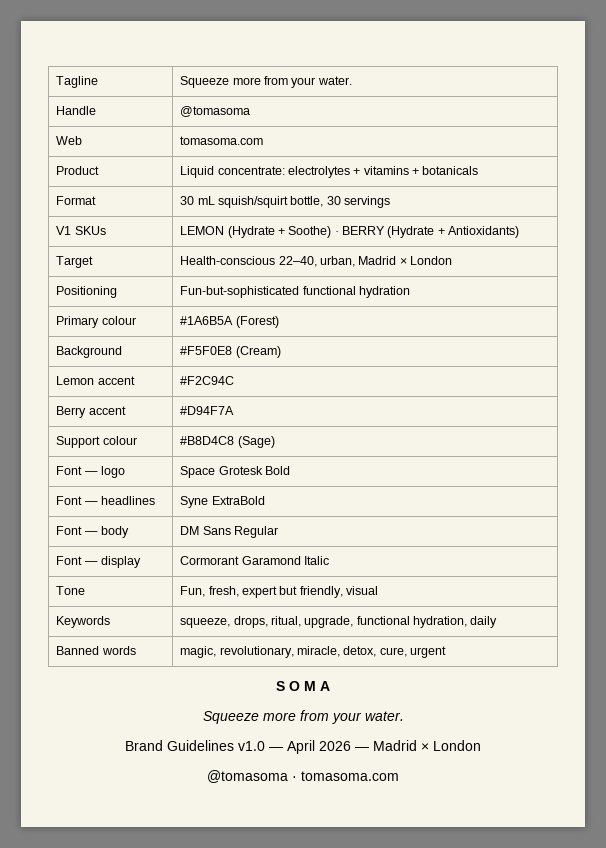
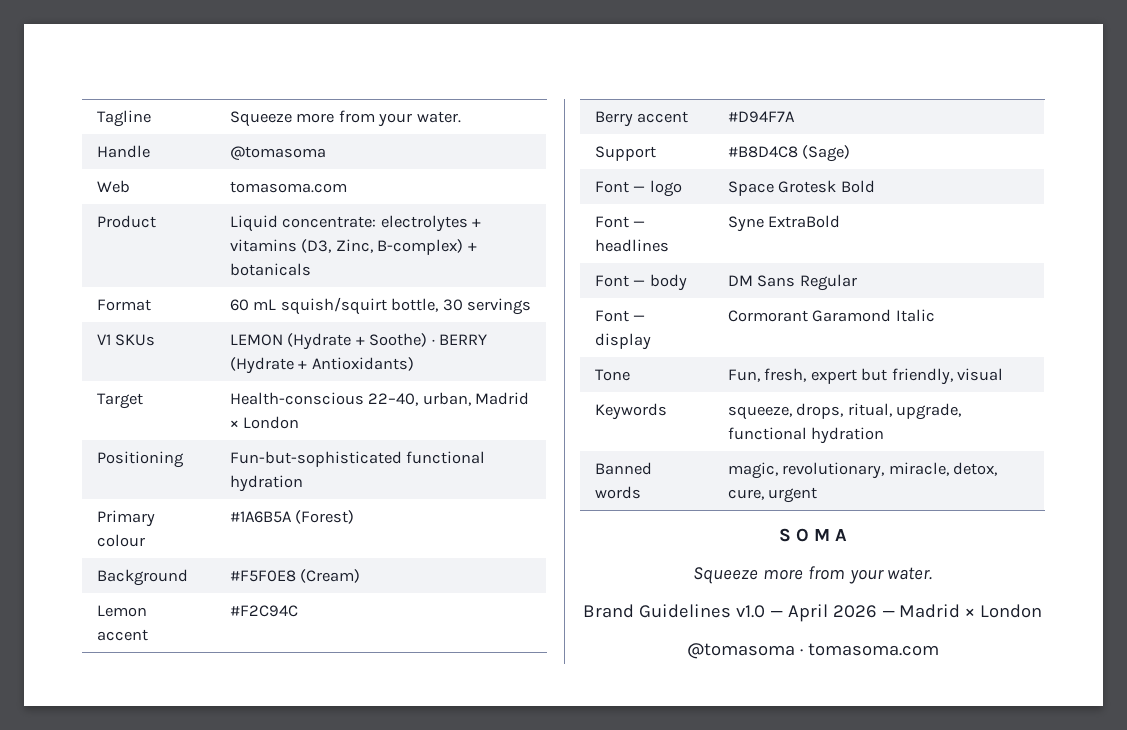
(409, 170) none -> [301,239,464,255] (D3, Zinc, B-complex)
[180,196,195,205] 30 -> [229,299,249,311] 60
[102,436,137,445] colour -> (656, 153) none
[412,616,498,628] hydration, daily -> [811,427,885,444] hydration

